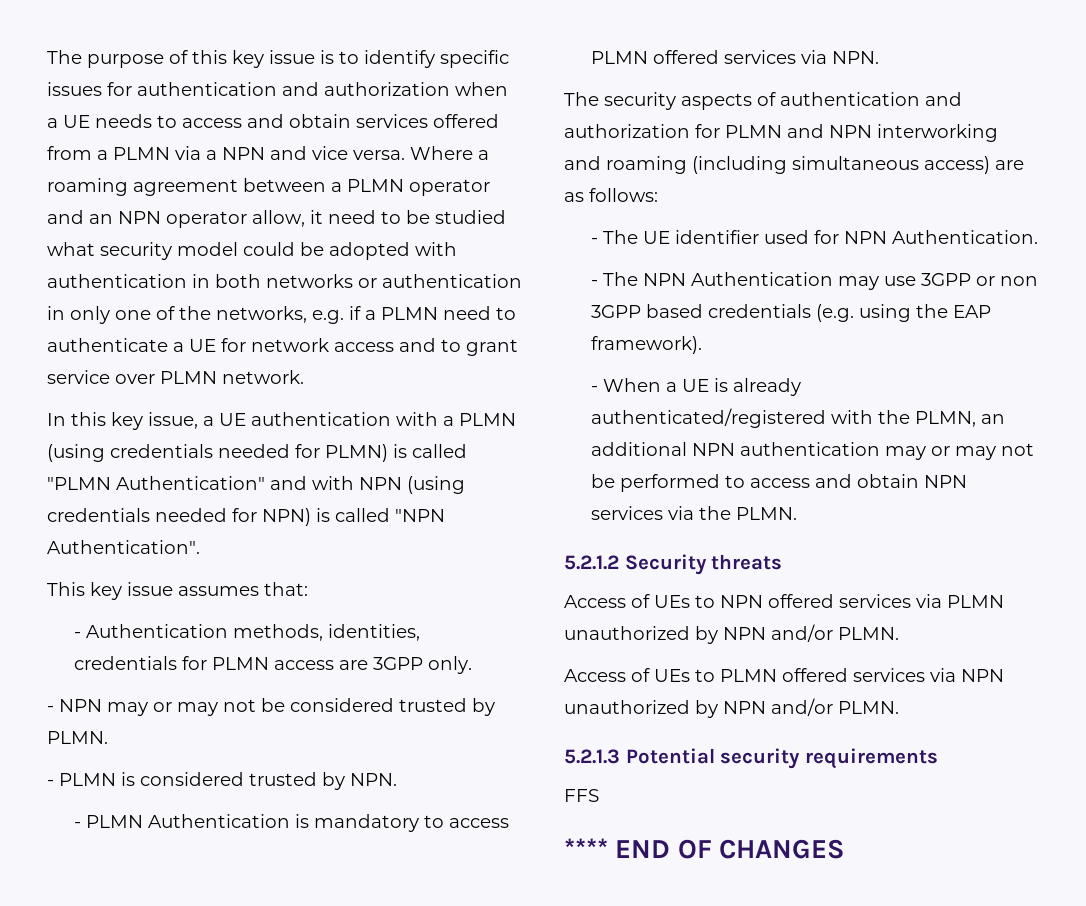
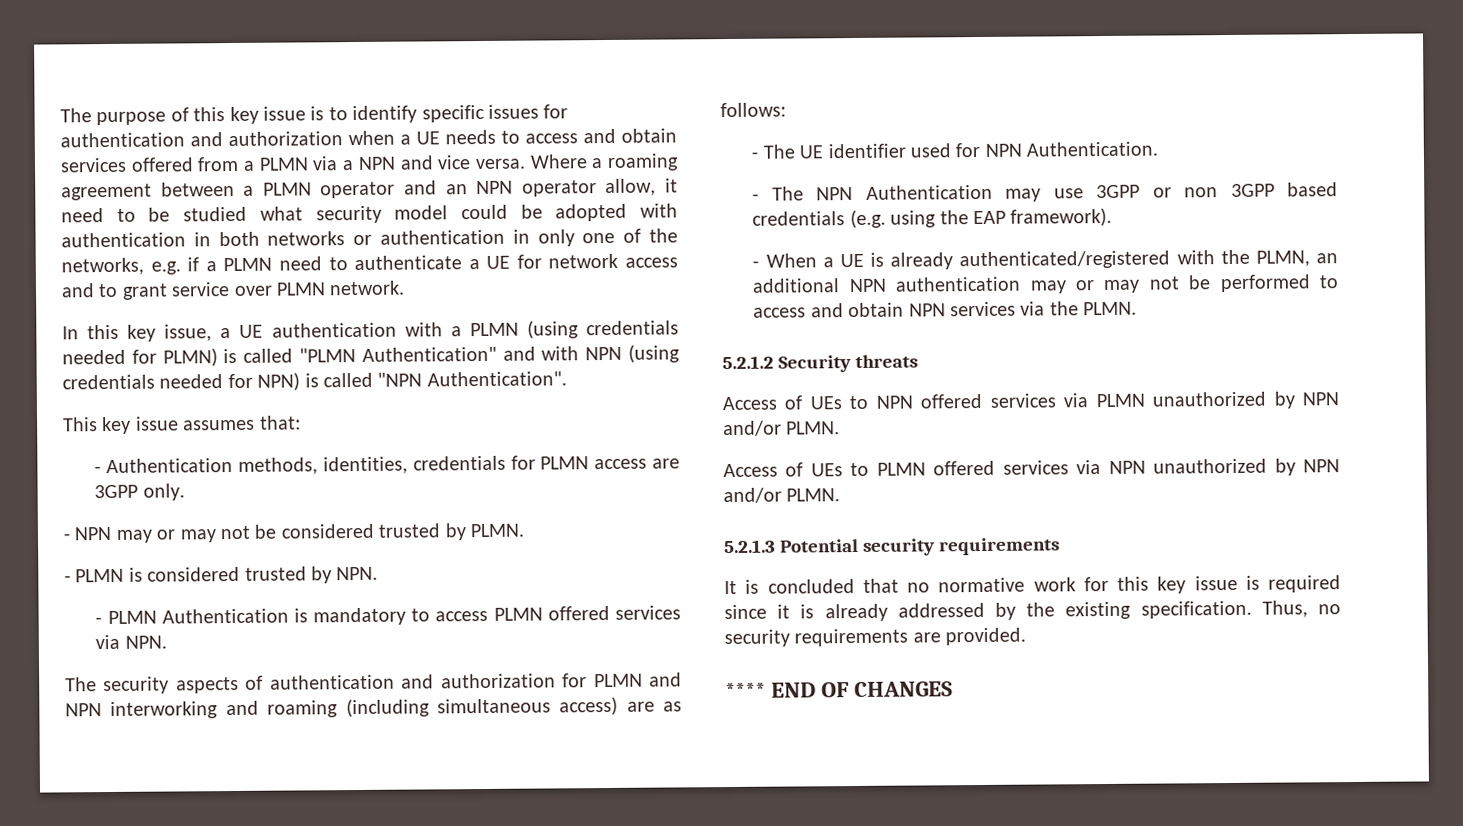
[564,789,599,802] FFS -> [724,575,1341,595] [724,600,1341,622] [724,627,1027,648] It is concluded that no normative work for this key issue is required since it is already addressed by the existing specification. Thus, no security requirements are provided.

